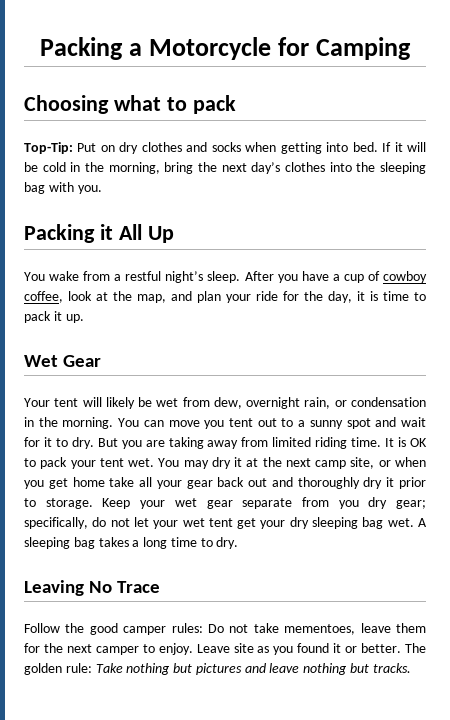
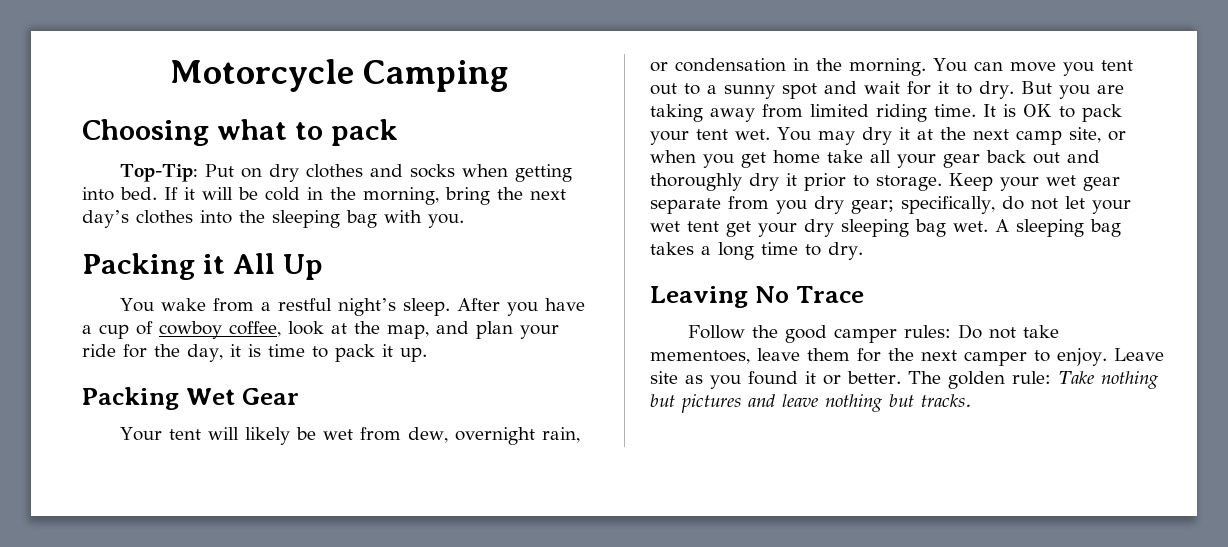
[40,37,309,60] Packing a Motorcycle for -> [169,59,354,92] Motorcycle
(84, 318) none -> [82,387,179,410] Packing

